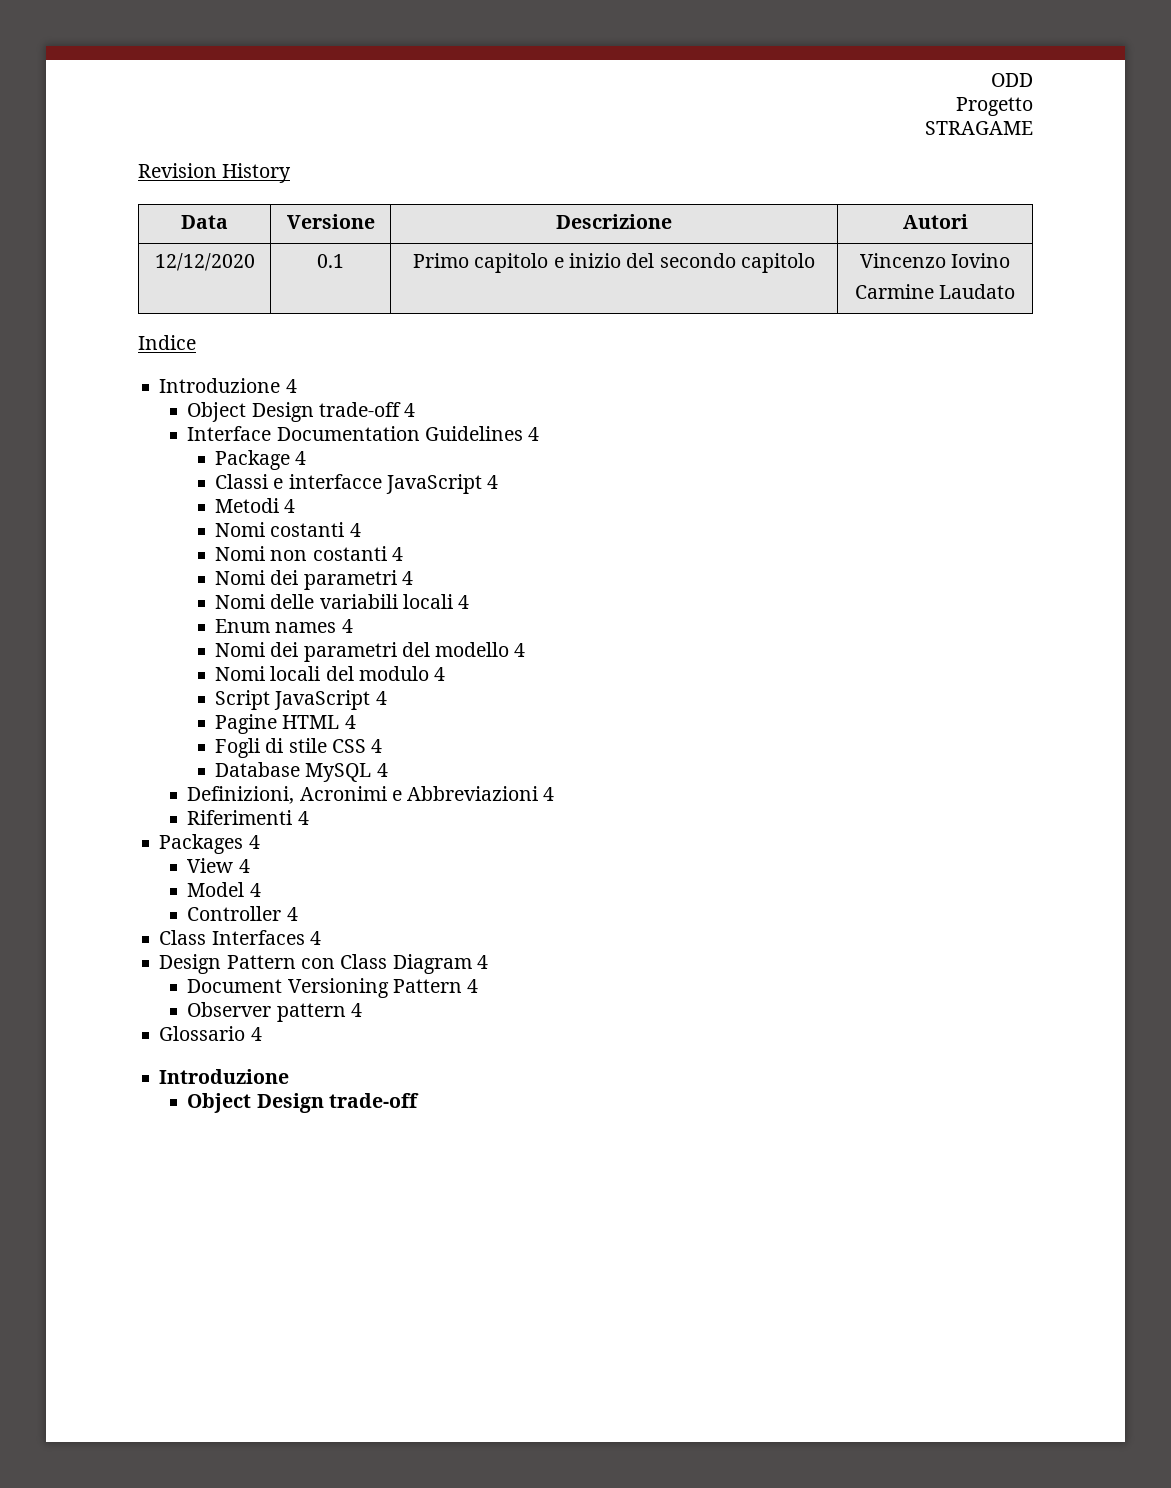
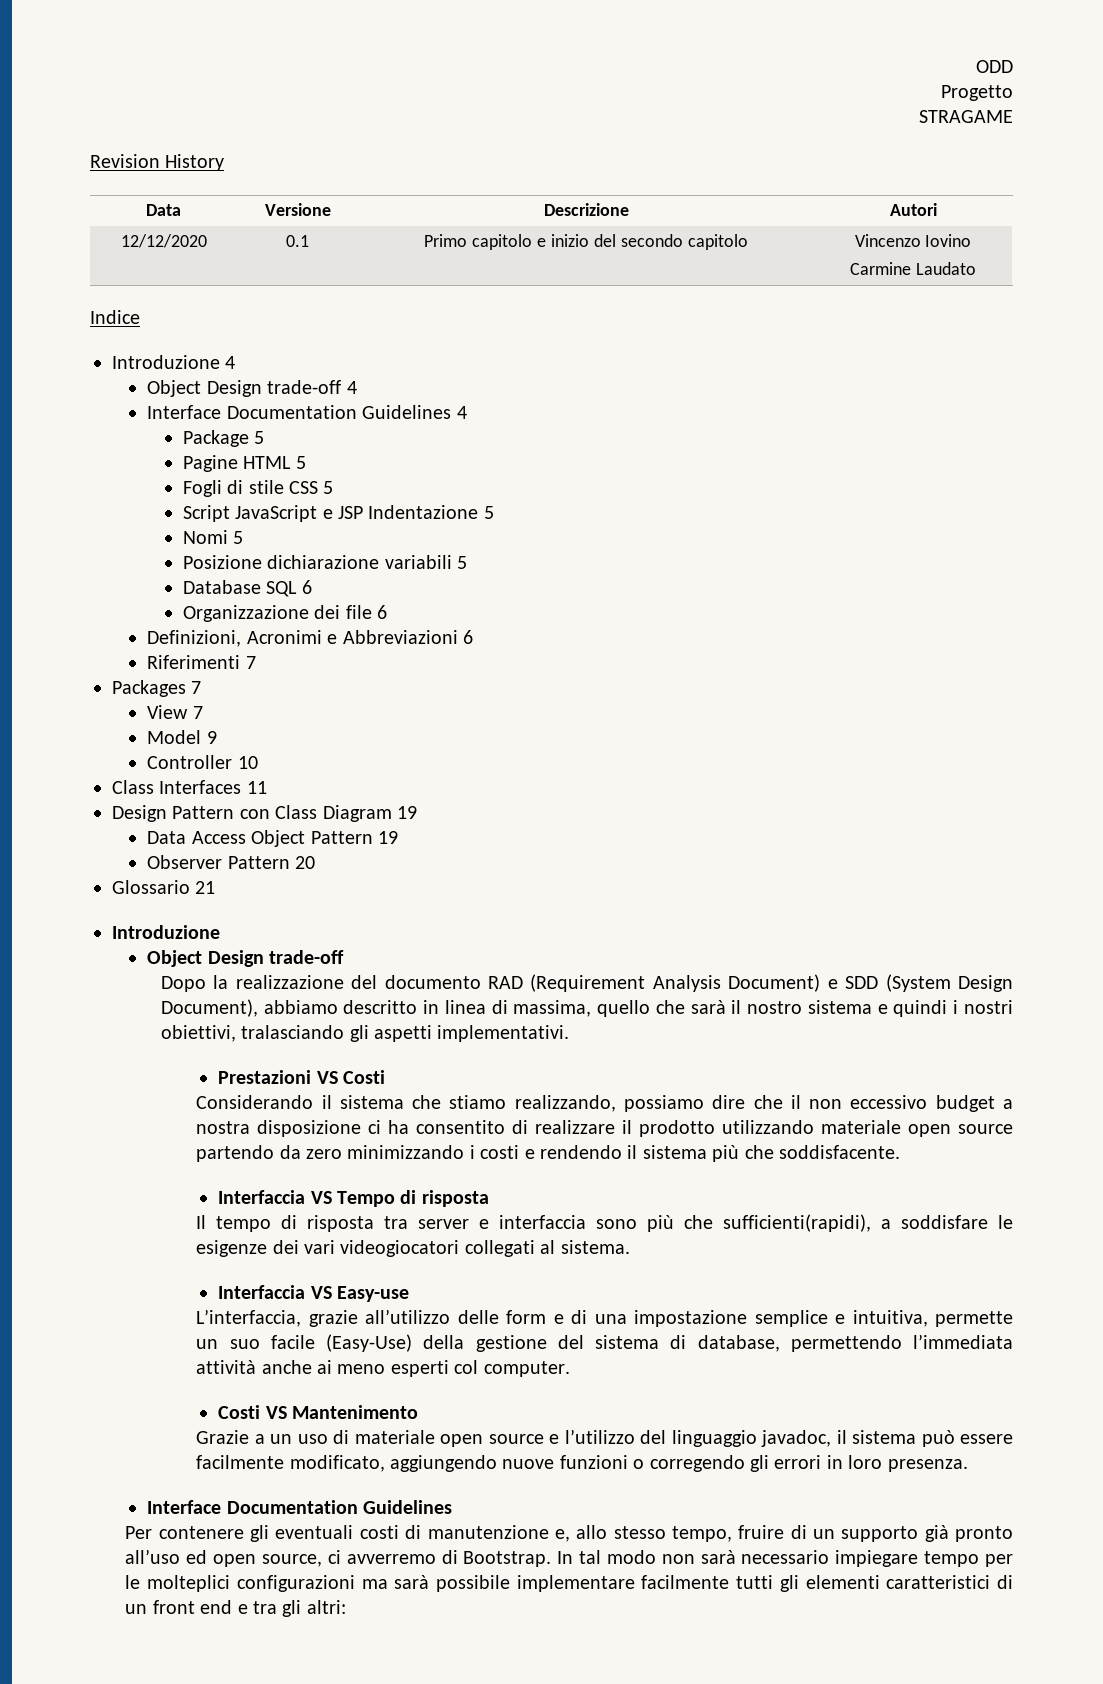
[295,451,307,465] [215,474,499,494] [215,498,296,513] [215,522,361,537] [215,546,403,561] [215,570,413,590] [215,594,470,609] [215,619,353,633] [215,642,526,662] [215,666,446,681] [215,690,387,710] 4 // Classi e interfacce JavaScript 4 // Metodi 4 // Nomi costanti 4 // Nomi non costanti 4 // Nomi dei parametri 4 // Nomi delle variabili locali 4 // Enum names 4 // Nomi dei parametri del modello 4 // Nomi locali del modulo 4 // Script JavaScript 4 -> [254,431,265,444] 5
[344,715,356,729] 4 -> [295,456,306,469] 5
[371,739,383,753] [215,762,388,782] 4 // Database MySQL 4 -> [323,481,334,494] [182,505,494,522] [182,530,244,544] [182,555,468,569] [182,580,312,597] [182,605,388,622] 5 // Script JavaScript e JSP Indentazione 5 // Nomi 5 // Posizione dichiarazione variabili 5 // Database SQL 6 // Organizzazione dei file 6
[543,787,555,801] 4 -> [463,630,474,644] 6
[297,811,309,825] 4 -> [245,656,256,669] 7
[248,835,260,849] 4 -> [191,681,202,694] 7
[238,859,250,873] 4 -> [192,706,203,719] 7
[249,883,261,897] 4 -> [206,731,217,744] 9
[286,907,298,921] 4 -> [237,756,258,769] 10
[309,931,321,945] 4 -> [246,781,267,794] 11
[476,955,488,969] [187,978,479,998] 4 // Document Versioning Pattern 4 -> [397,806,417,819] [147,830,399,847] 19 // Data Access Object Pattern 19
[276,1003,362,1022] pattern 4 -> [227,856,316,869] Pattern 20
[250,1027,262,1041] 4 -> [195,881,216,894] 21
(419, 1100) none -> [160,974,1014,992] [160,999,1013,1017] [160,1025,570,1042] [218,1070,386,1084] [196,1095,1013,1112] [196,1120,1013,1137] [196,1145,901,1162] [218,1190,489,1207] [196,1214,1014,1232] [196,1240,630,1257] [218,1285,410,1302] [196,1309,1013,1327] [196,1334,1013,1352] [196,1360,570,1377] [218,1405,419,1419] [196,1429,1013,1447] [196,1455,968,1472] [147,1500,453,1514] [125,1525,1013,1542] [125,1549,1013,1567] [125,1575,1014,1592] [125,1600,346,1617] // Dopo la realizzazione del documento RAD (Requirement Analysis Document) e SDD (System Design Document), abbiamo descritto in linea di massima, quello che sarà il nostro sistema e quindi i nostri obiettivi, tralasciando gli aspetti implementativi. // Prestazioni VS Costi // Considerando il sistema che stiamo realizzando, possiamo dire che il non eccessivo budget a nostra disposizione ci ha consentito di realizzare il prodotto utilizzando materiale open source partendo da zero minimizzando i costi e rendendo il sistema più che soddisfacente. // Interfaccia VS Tempo di risposta // Il tempo di risposta tra server e interfaccia sono più che sufficienti(rapidi), a soddisfare le esigenze dei vari videogiocatori collegati al sistema. // Interfaccia VS Easy-use // L’interfaccia, grazie all’utilizzo delle form e di una impostazione semplice e intuitiva, permette un suo facile (Easy-Use) della gestione del sistema di database, permettendo l’immediata attività anche ai meno esperti col computer. // Costi VS Mantenimento // Grazie a un uso di materiale open source e l’utilizzo del linguaggio javadoc, il sistema può essere facilmente modificato, aggiungendo nuove funzioni o corregendo gli errori in loro presenza. // Interface Documentation Guidelines // Per contenere gli eventuali costi di manutenzione e, allo stesso tempo, fruire di un supporto già pronto all’uso ed open source, ci avverremo di Bootstrap. In tal modo non sarà necessario impiegare tempo per le molteplici configurazioni ma sarà possibile implementare facilmente tutti gli elementi caratteristici di un front end e tra gli altri:

